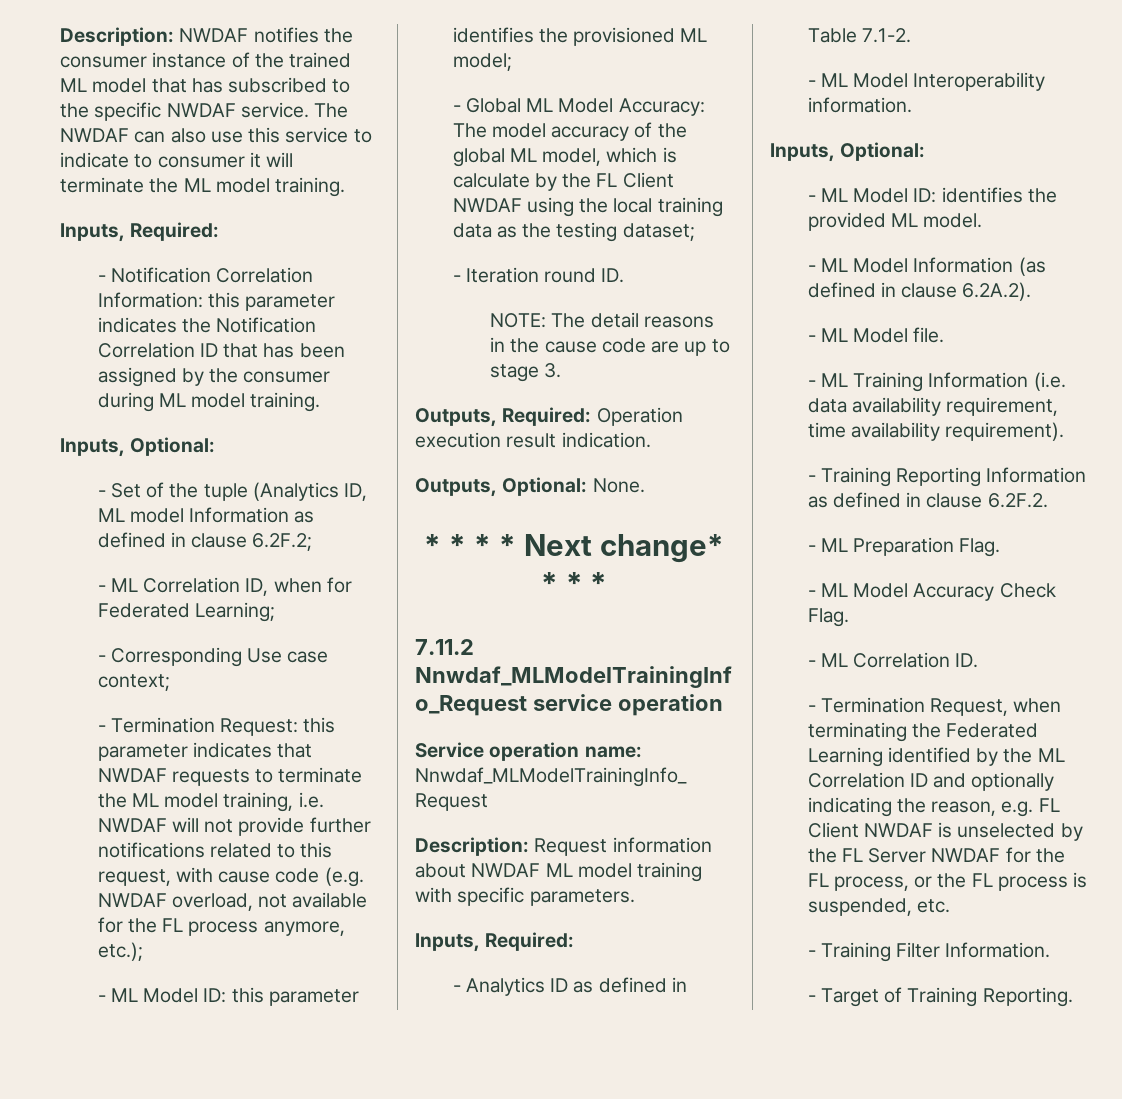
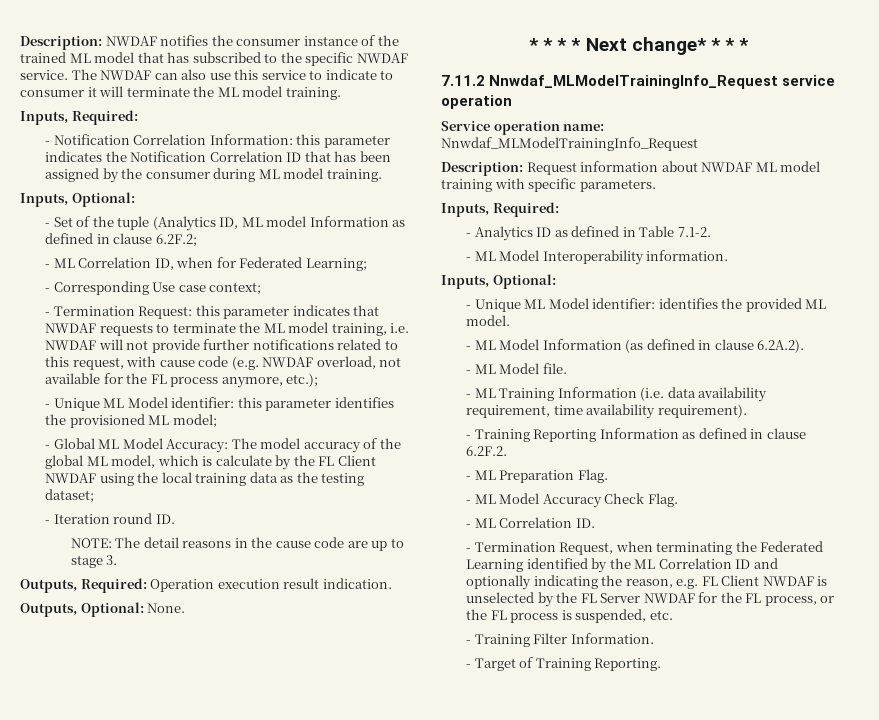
[110,988,227,1003] ML Model ID: -> [53,397,235,411] Unique ML Model identifier:
[820,188,937,203] ML Model ID: -> [474,298,656,312] Unique ML Model identifier:

